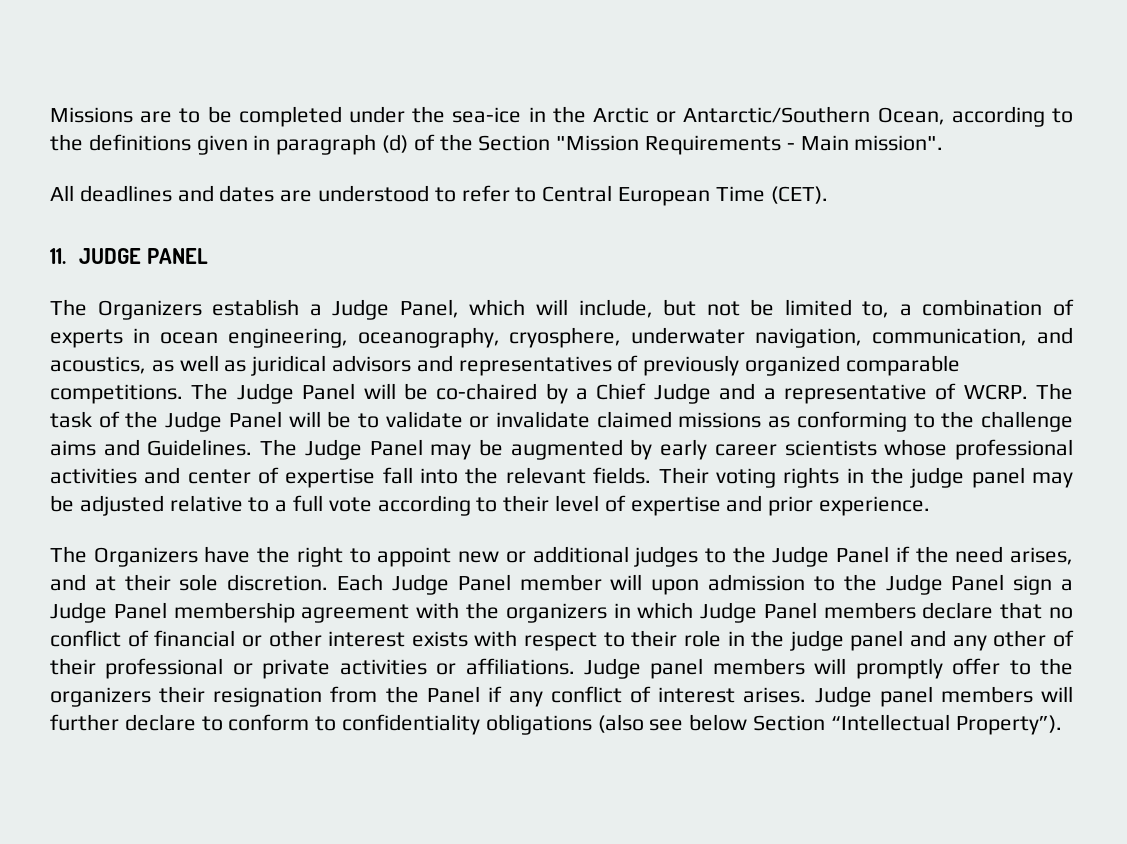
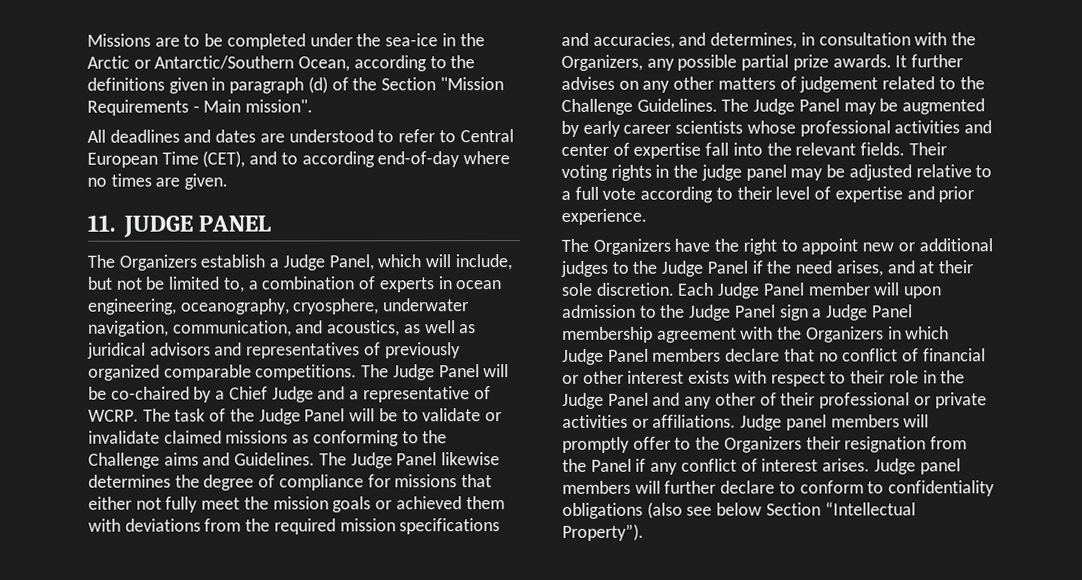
[770,186,828,204] (CET). -> [202,150,511,168] [87,173,229,190] (CET), and to according end-of-day where no times are given.
[981,411,1074,432] challenge -> [88,452,160,469] Challenge
(423, 447) none -> [441,452,501,466] [88,474,493,491] [88,496,505,513] [88,518,501,535] [561,32,977,49] [561,54,964,71] [561,76,985,93] [561,98,840,115] likewise determines the degree of compliance for missions that either not fully meet the mission goals or achieved them with deviations from the required mission specifications and accuracies, and determines, in consultation with the Organizers, any possible partial prize awards. It further advises on any other matters of judgement related to the Challenge Guidelines. The Judge Panel
[505,603,607,623] organizers -> [805,326,884,343] Organizers
[789,630,904,651] judge panel -> [562,392,649,409] Judge Panel
[50,687,151,707] organizers -> [723,436,802,453] Organizers

